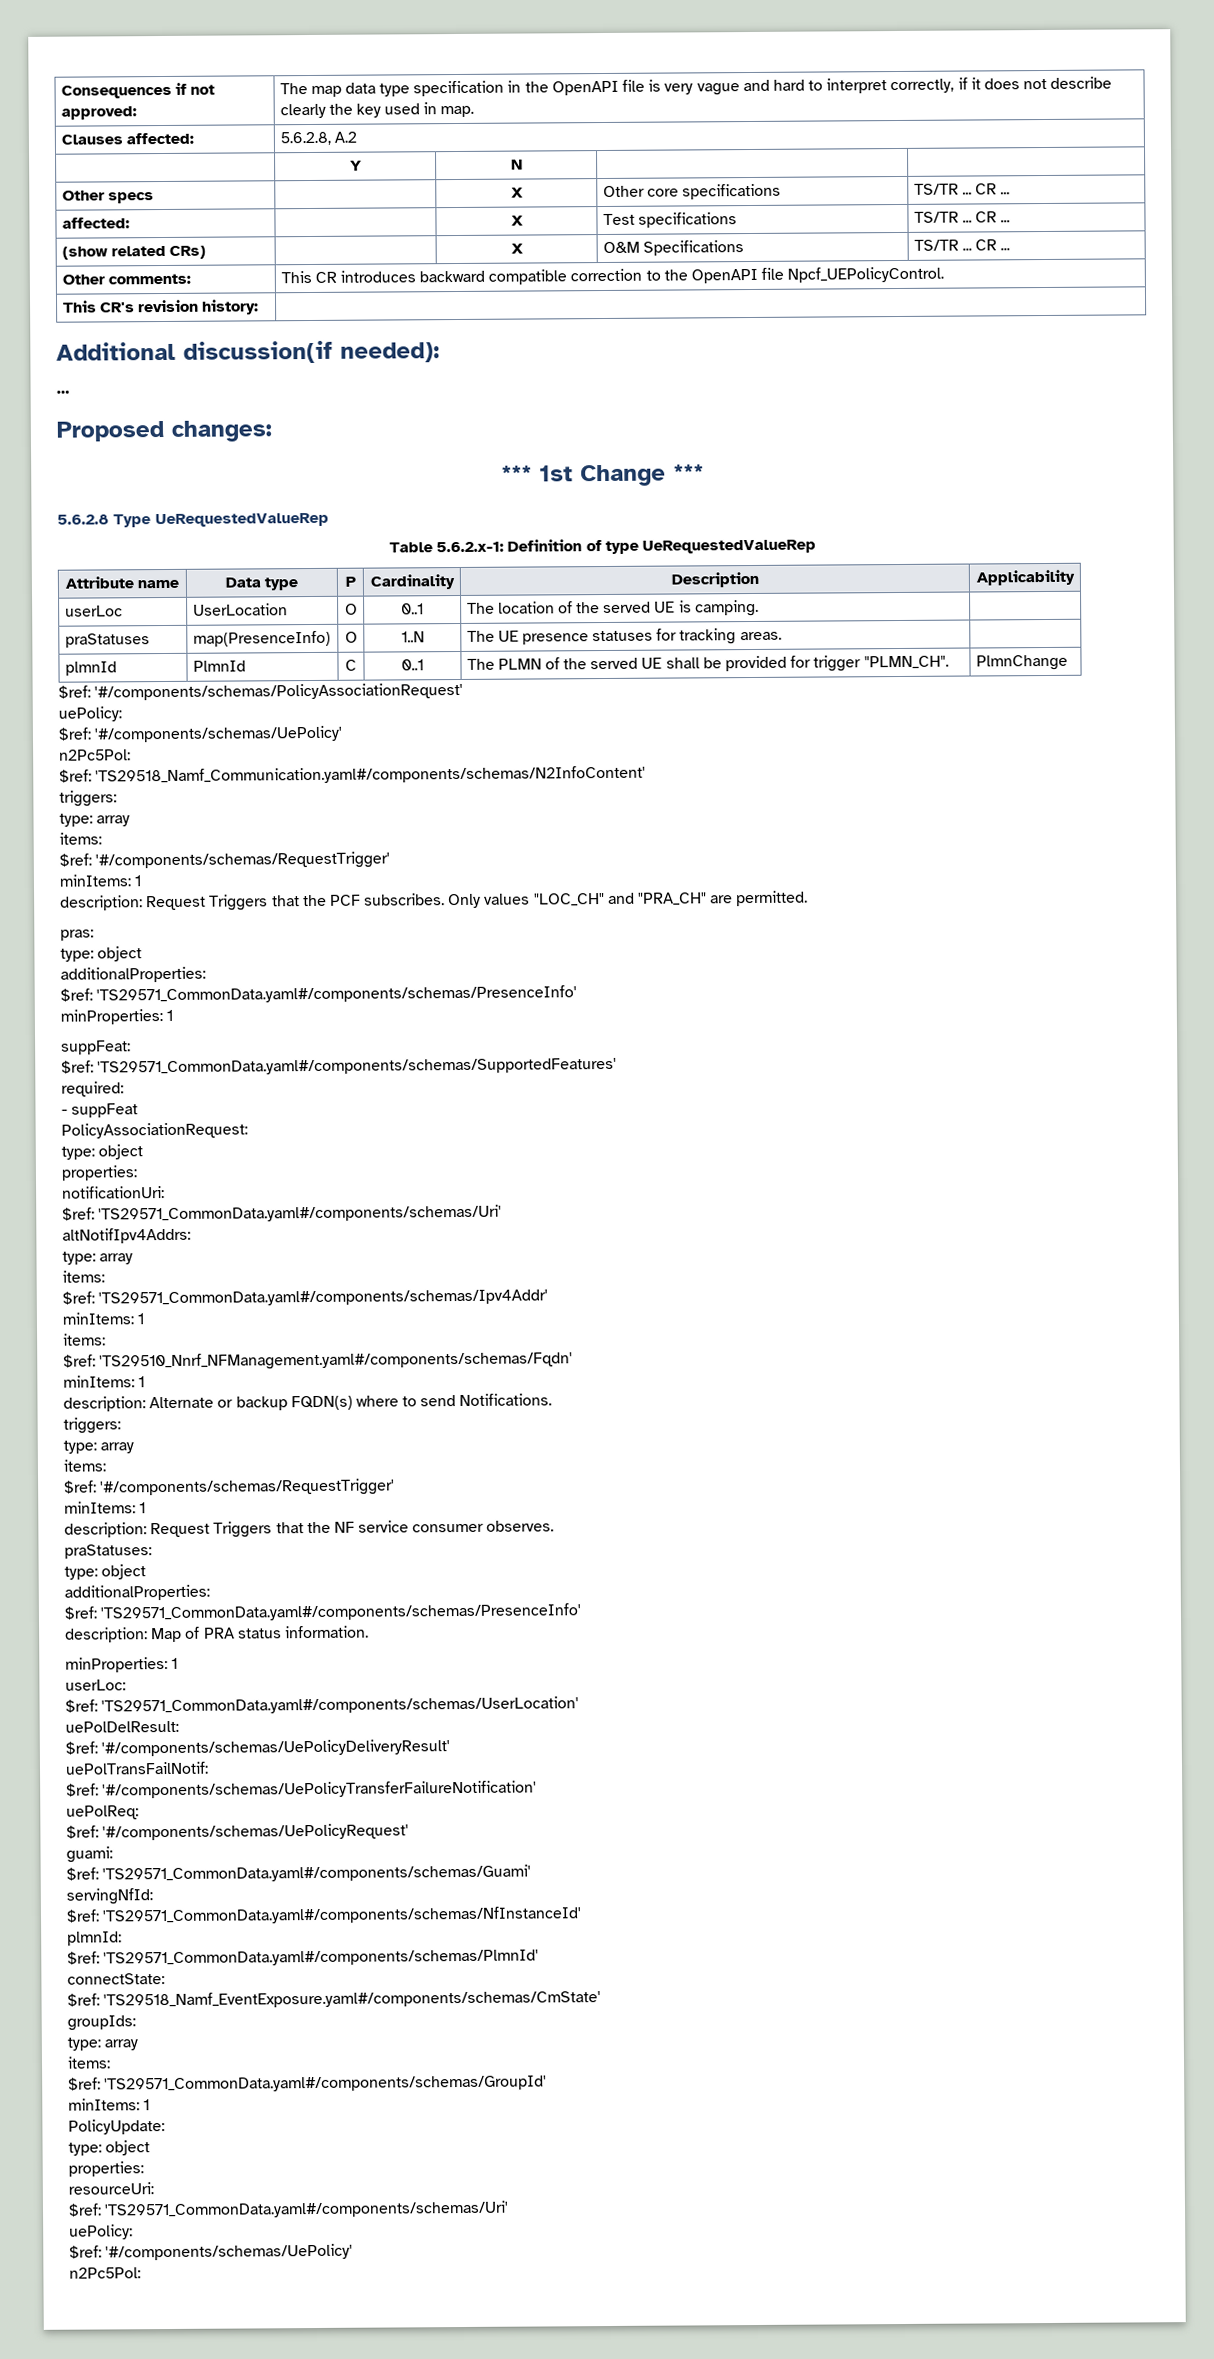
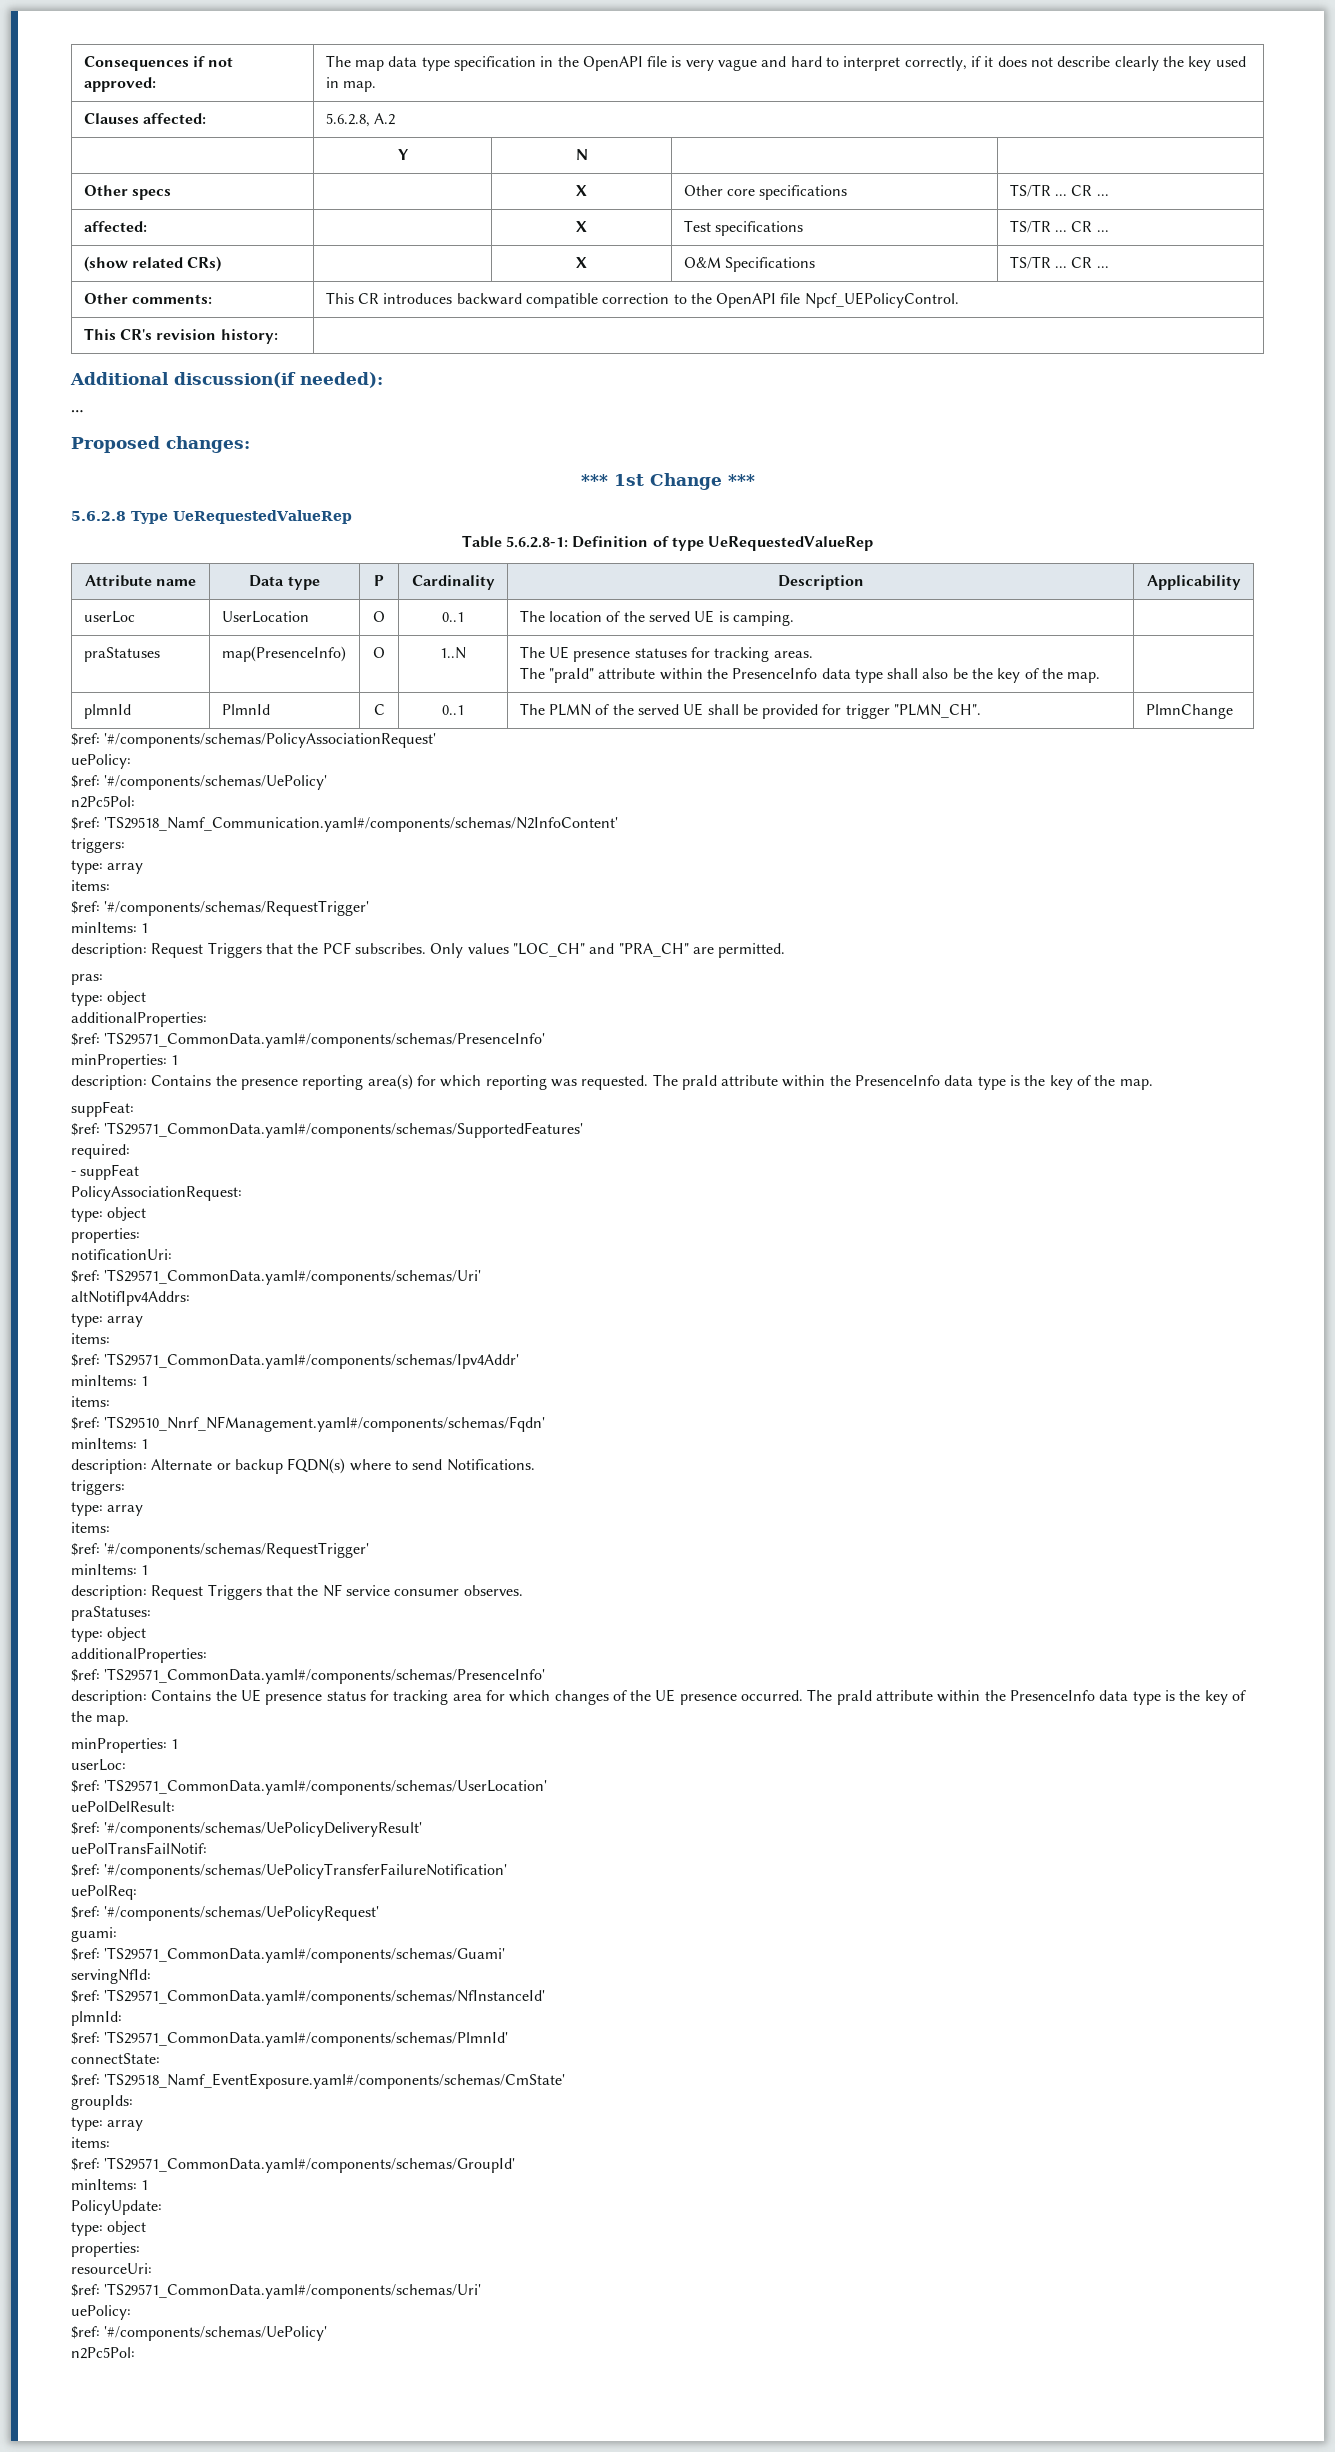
[436,541,505,553] 5.6.2.x-1: -> [506,536,569,548] 5.6.2.8-1:
(782, 636) none -> [519,667,1101,683] // The "praId" attribute within the PresenceInfo data type shall also be the key of the map.
(174, 1015) none -> [71,1074,1153,1090] // description: Contains the presence reporting area(s) for which reporting was requested. The praId attribute within the PresenceInfo data type is the key of the map.
[151,1625,369,1643] Map of PRA status information. -> [151,1689,1246,1705] [71,1711,130,1726] Contains the UE presence status for tracking area for which changes of the UE presence occurred. The praId attribute within the PresenceInfo data type is the key of the map.

